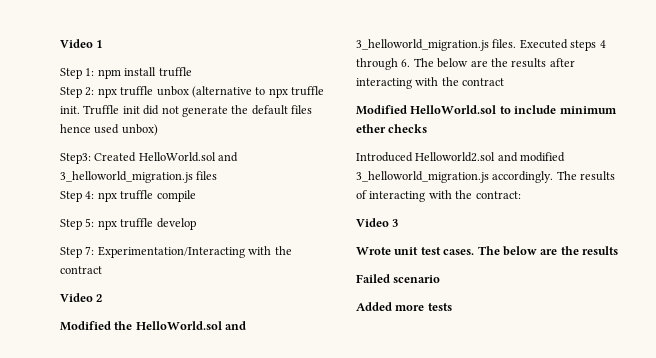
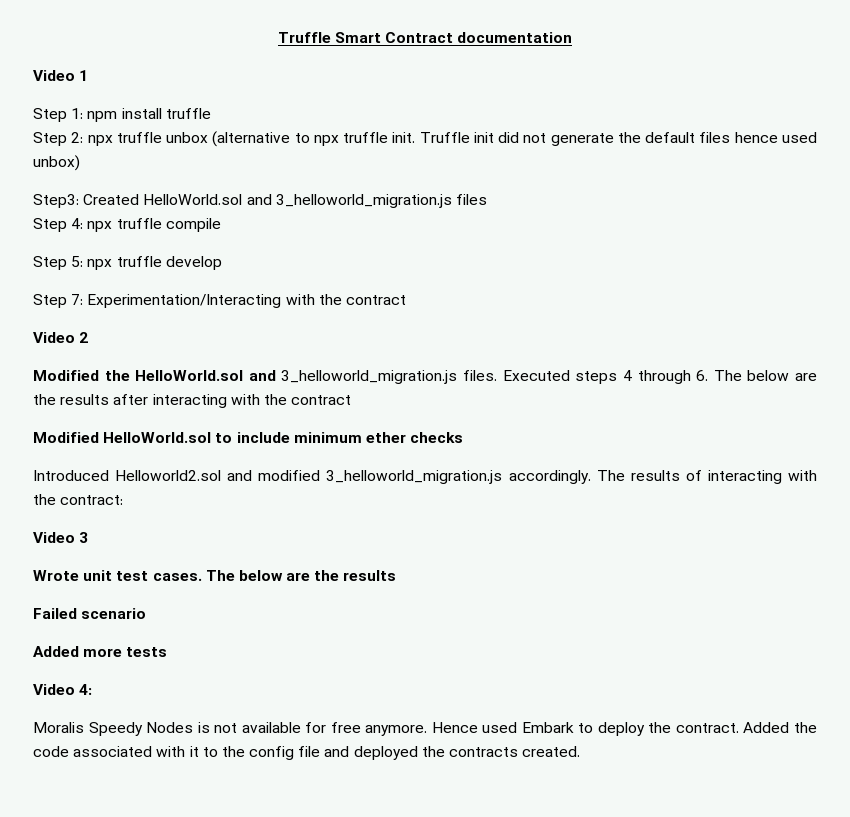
(60, 43) none -> [277,32,573,43] Truffle Smart Contract documentation //
(452, 307) none -> [33,684,93,695] [33,722,817,736] [33,746,581,760] // Video 4: // Moralis Speedy Nodes is not available for free anymore. Hence used Embark to deploy the contract. Added the code associated with it to the config file and deployed the contracts created.

